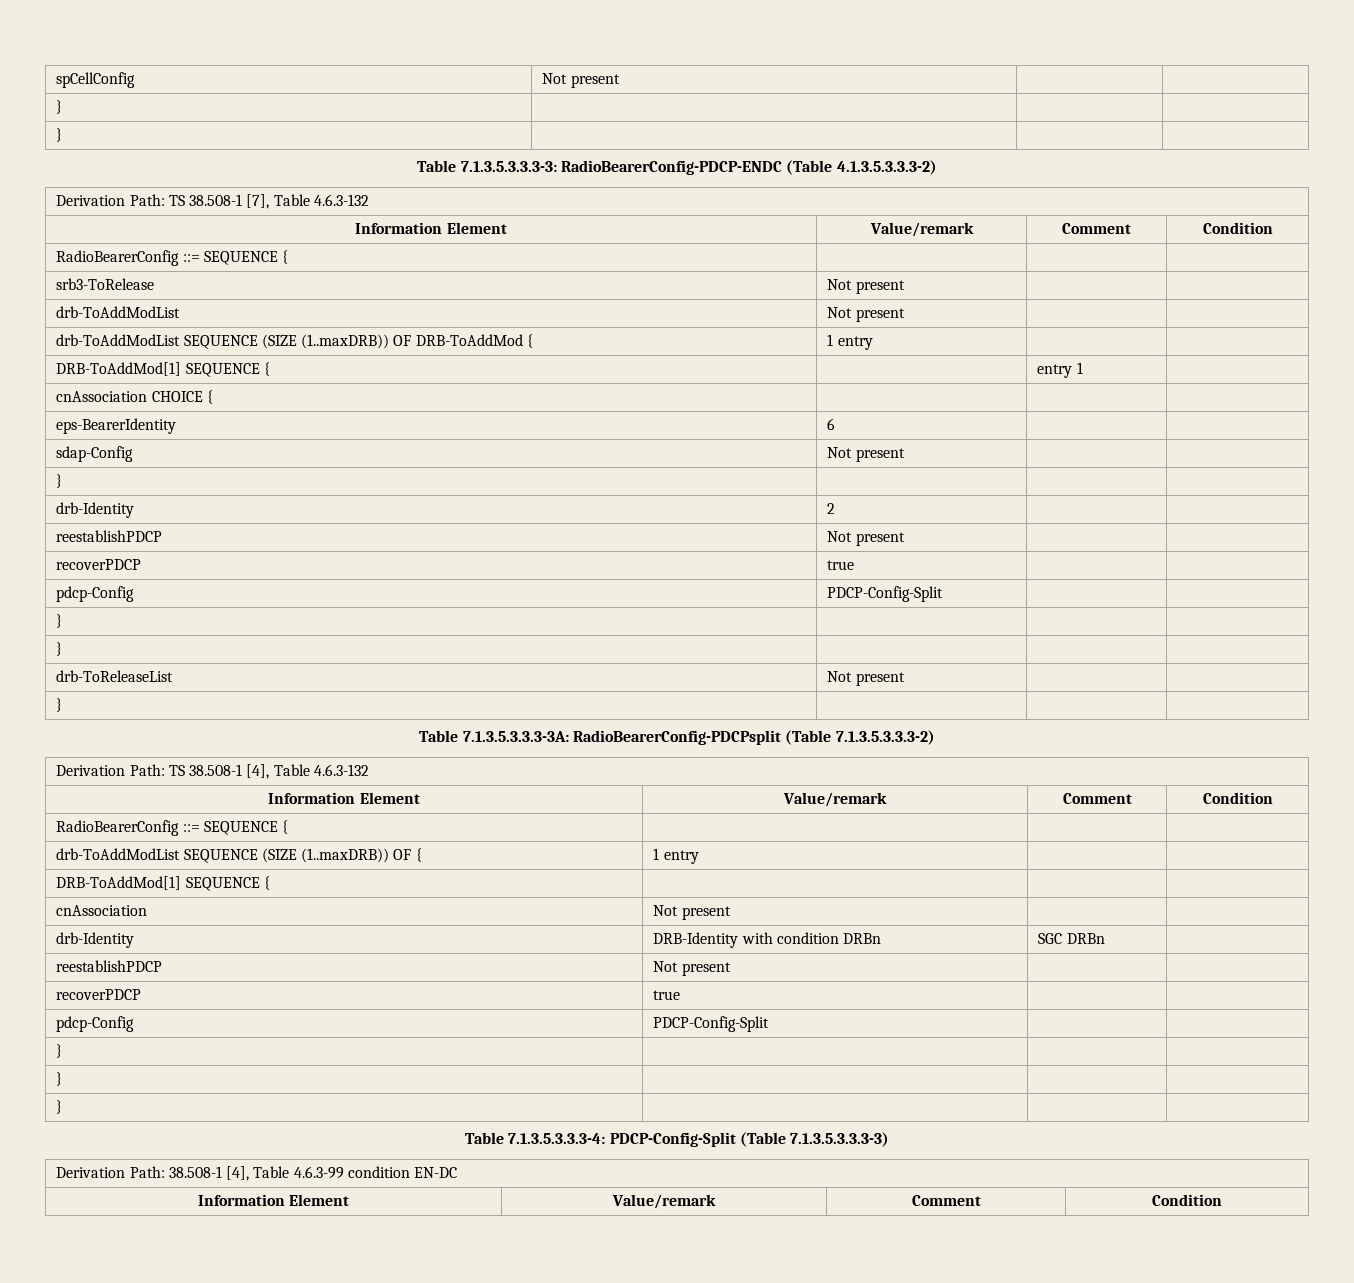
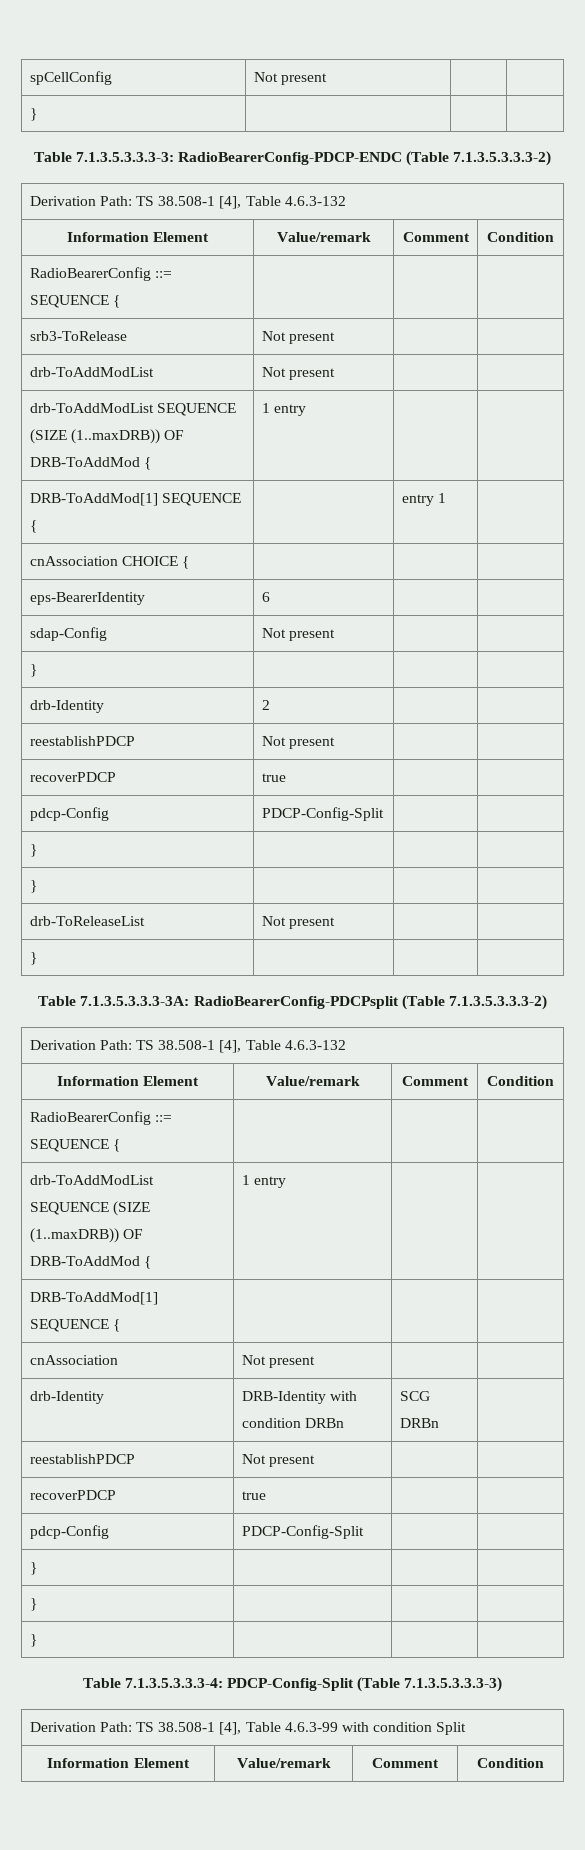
[56,128,63,142] // } | | | -> (37, 114) none
[836,160,937,175] [56,194,270,209] 4.1.3.5.3.3.3-2) // Derivation Path: TS 38.508-1 [7], -> [453,151,552,166] [29,196,242,209] 7.1.3.5.3.3.3-2) // Derivation Path: TS 38.508-1 [4],
(412, 854) none -> [29,1256,140,1266] DRB-ToAddMod
[1038,933,1063,944] SGC -> [399,1391,430,1401] SCG
(165, 1172) none -> [136,1722,155,1732] TS
[348,1166,458,1178] condition EN-DC -> [342,1722,467,1735] with condition Split

